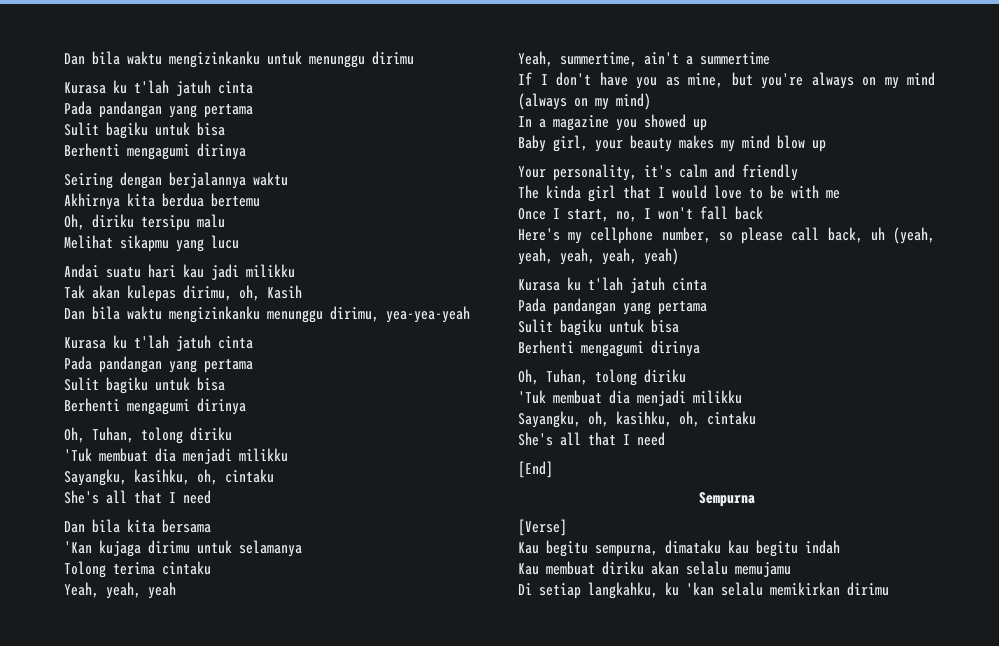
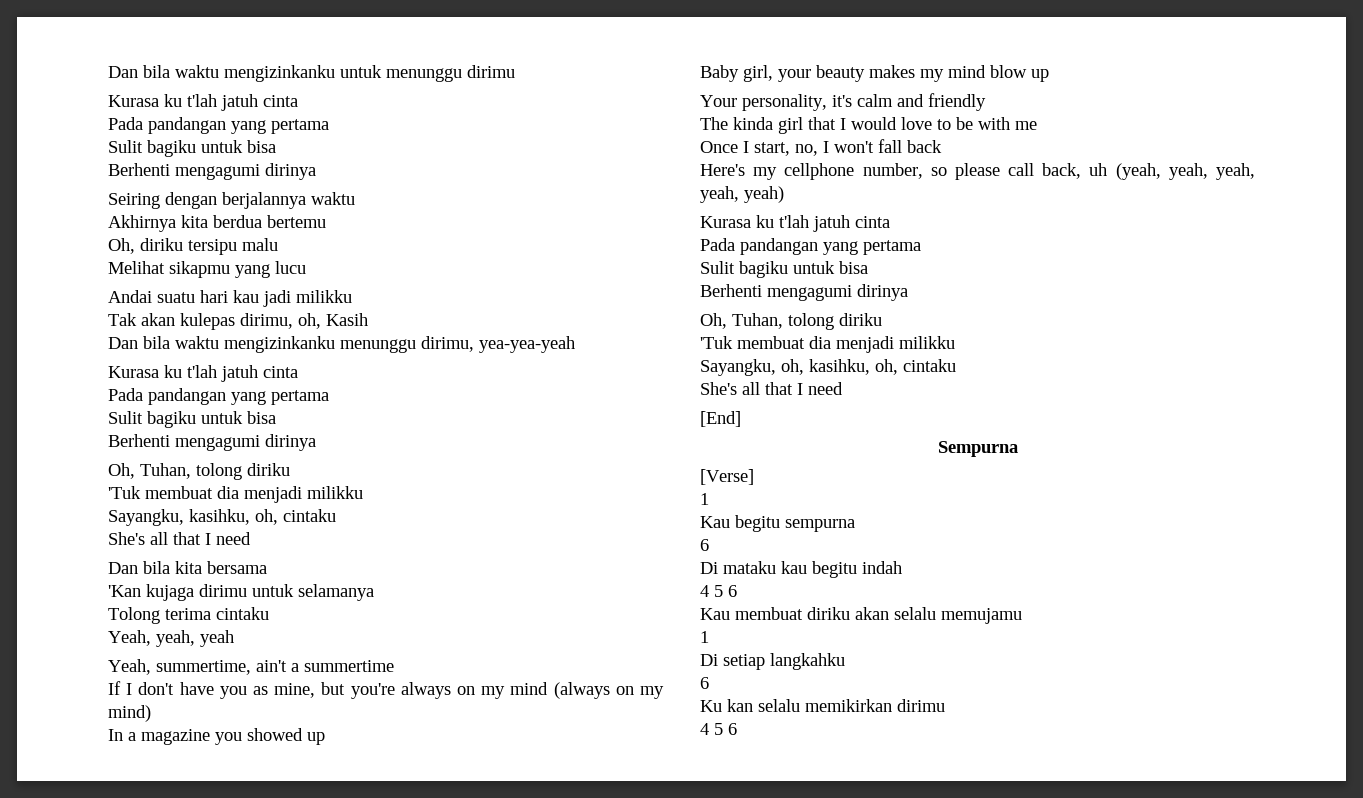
(567, 527) none -> [700,493,709,505] // 1
[595,540,721,557] sempurna, dimataku -> [785,519,855,532] [700,539,709,551] [700,561,776,574] sempurna // 6 // Di mataku
(840, 547) none -> [700,585,737,597] // 4 5 6
(791, 569) none -> [700,631,709,643] // 1
[588,582,714,599] langkahku, ku 'kan -> [770,653,845,670] [700,677,709,689] [700,699,753,712] langkahku // 6 // Ku kan
(889, 589) none -> [700,723,737,735] // 4 5 6

